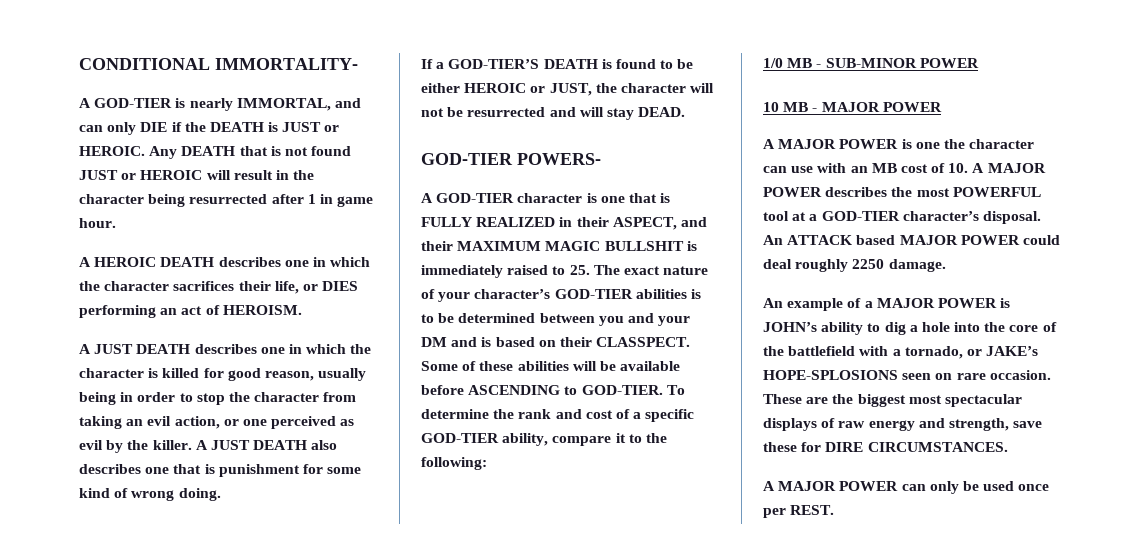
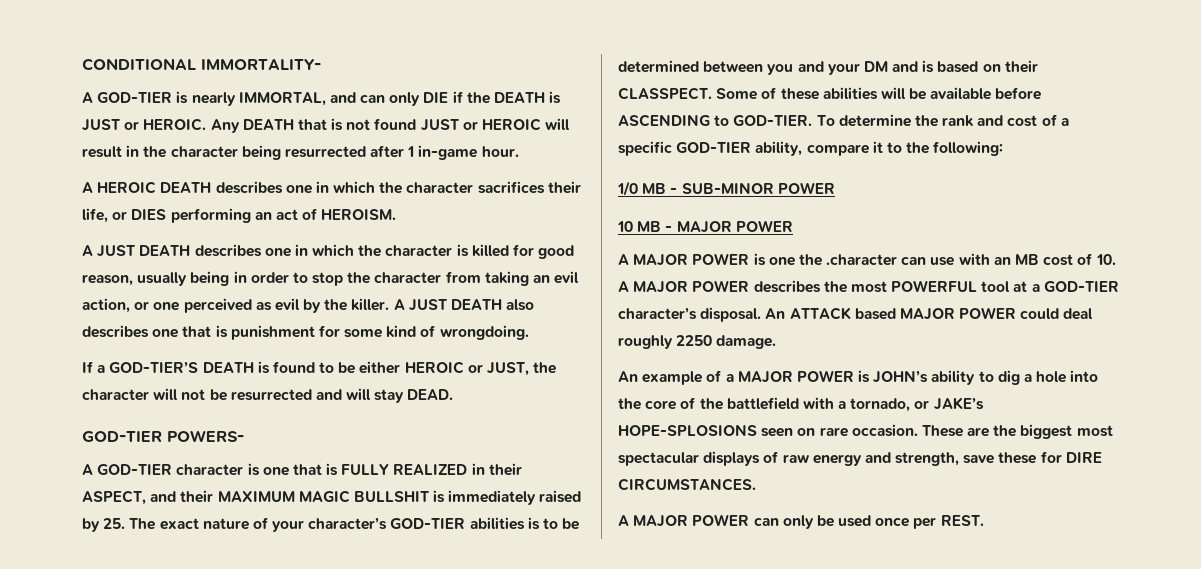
[319,194,374,207] in game -> [418,145,478,160] in-game
[131,488,221,501] wrong doing. -> [439,325,529,340] wrongdoing.
[552,266,566,275] to -> [82,518,100,532] by
[969,139,1035,149] character -> [826,254,898,266] .character

